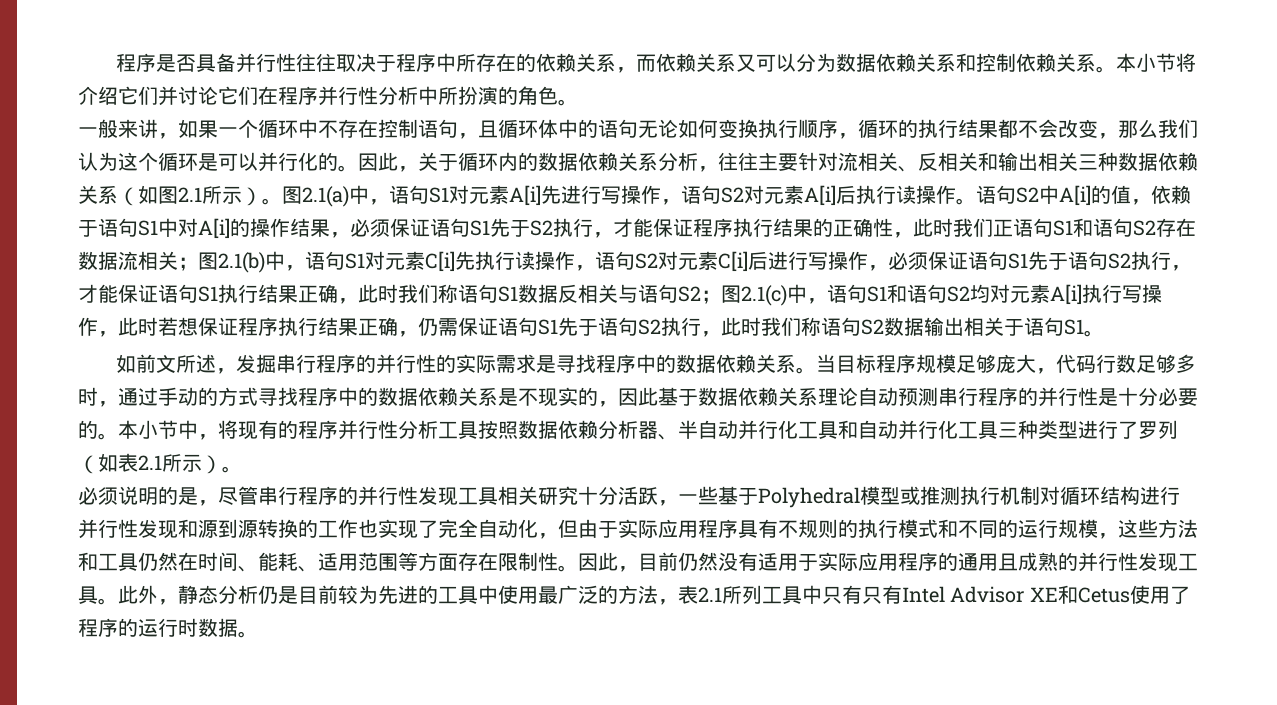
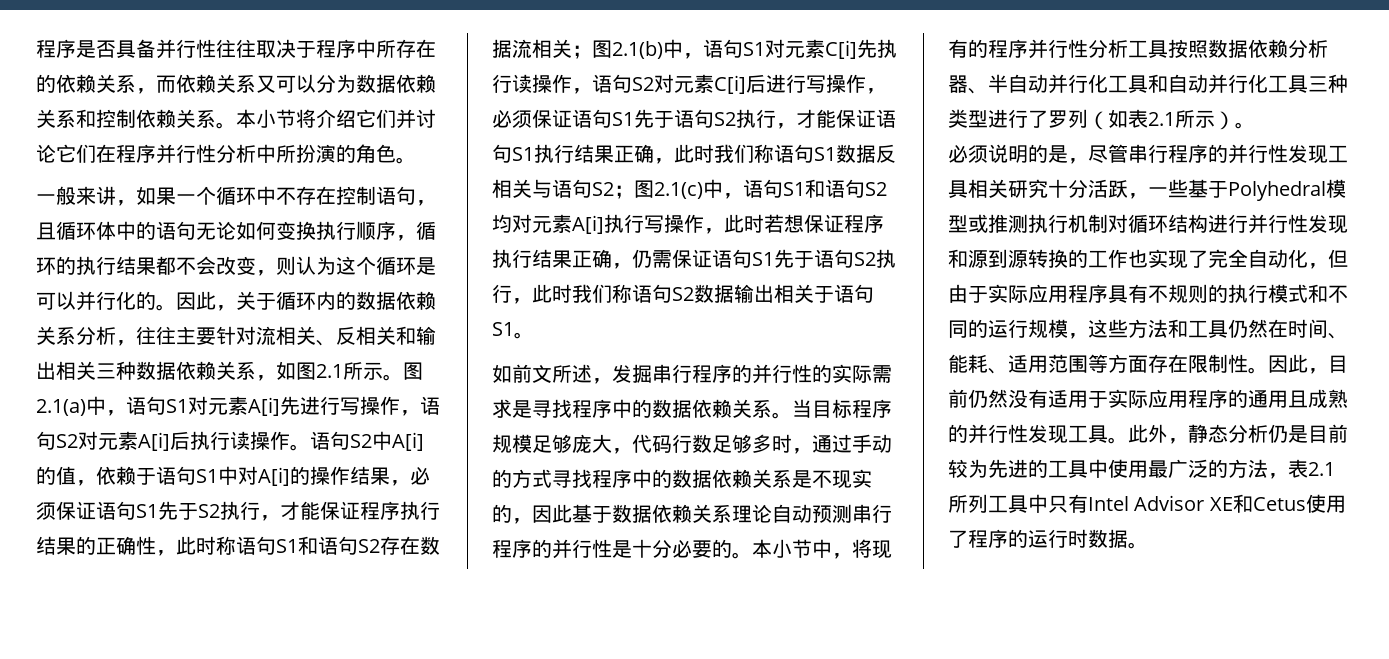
[1118,119,1198,138] 那么我们 -> [276,256,296,275] 则
[118,187,138,206] （ -> [256,375,276,381] ，
[242,187,262,206] ） -> (383, 371) none
[953,218,1013,237] 我们正 -> [216,536,236,555] 称
[862,585,902,604] 只有 -> (1088, 503) none

